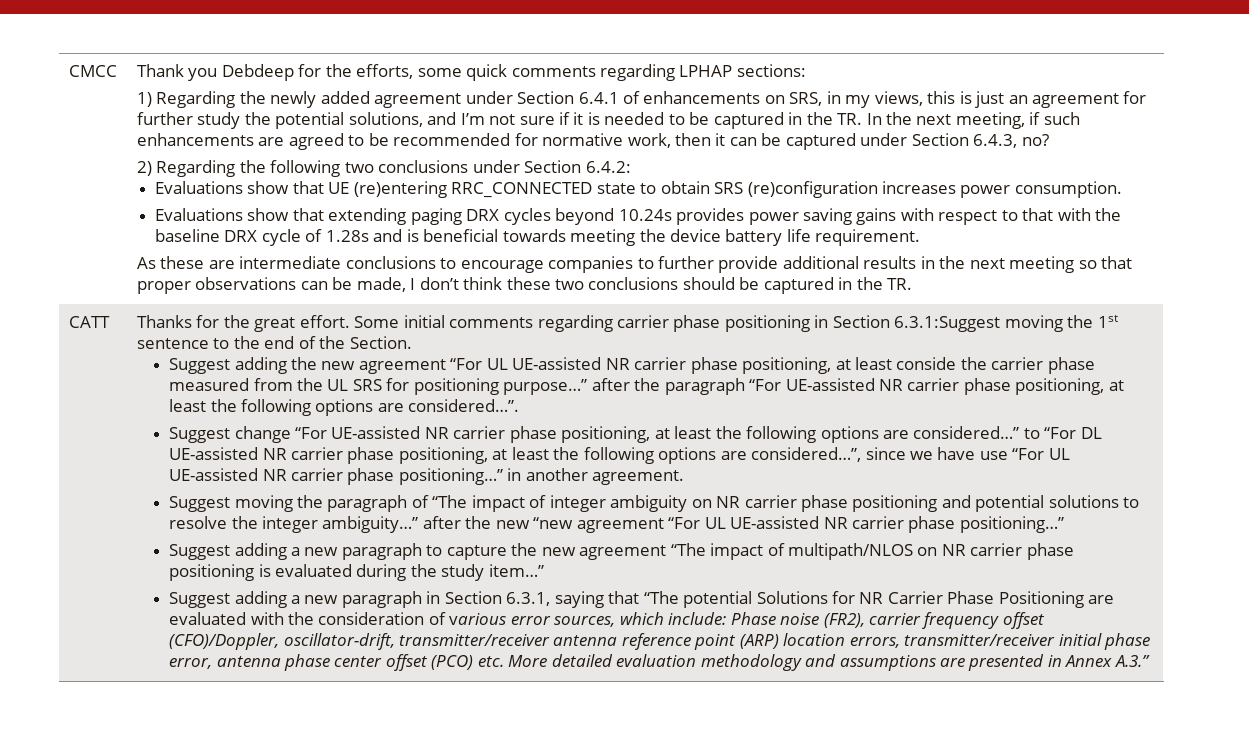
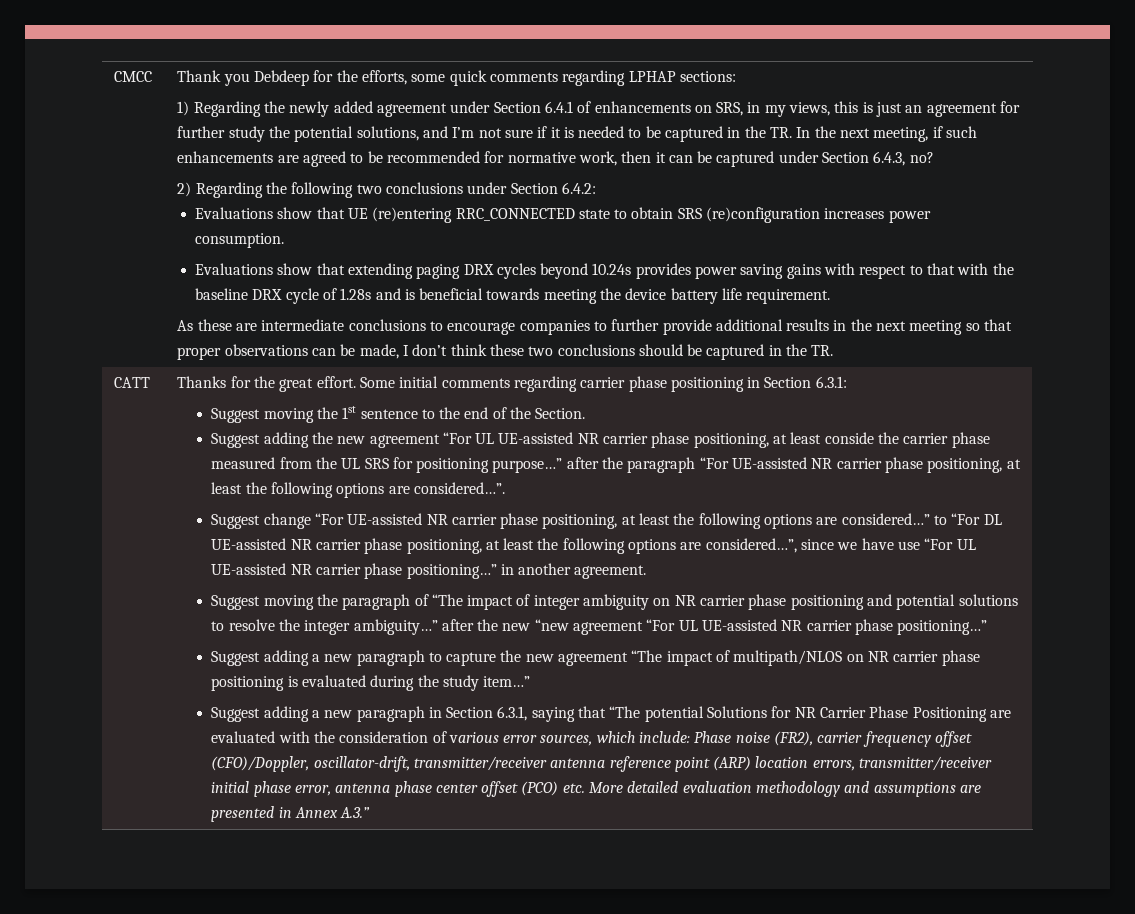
[894,316,1001,332] 6.3.1:Suggest -> [815,376,847,388] [211,408,261,423] 6.3.1: // Suggest

